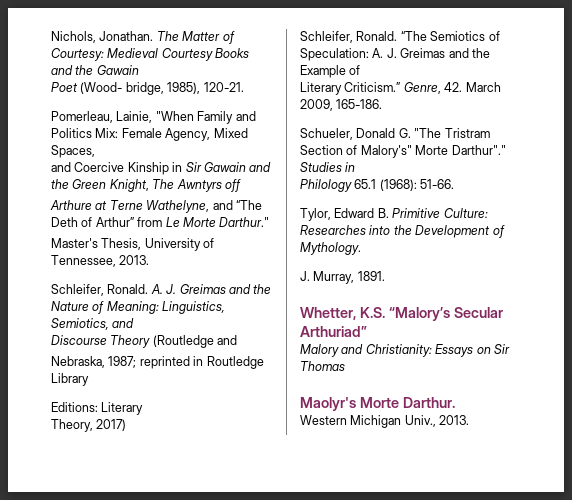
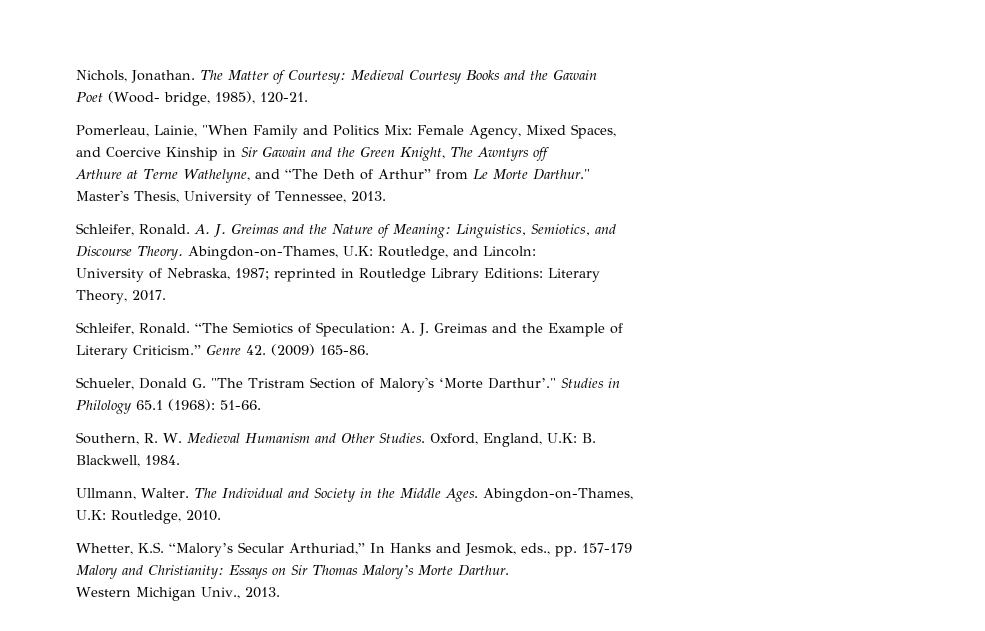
[110,335,238,348] Theory (Routledge and // -> [137,246,536,260] [76,268,162,282] Theory. Abingdon-on-Thames, U.K: Routledge, and Lincoln: // University of
(89, 379) // -> (479, 275) none
[96,419,127,431] 2017) -> [131,290,166,301] 2017.
[403,82,501,94] [300,99,383,111] Genre, 42. March 2009, 165-186. -> [206,344,369,356] Genre 42. (2009) 165-86.
[360,145,506,158] Malory's" Morte Darthur"." -> [378,377,556,392] Malory's ‘Morte Darthur’."
[300,208,488,221] [300,225,505,238] [300,242,361,255] [300,271,385,284] [300,307,503,321] [300,326,367,337] Tylor, Edward B. Primitive Culture: Researches into the Development of Mythology. // J. Murray, 1891. // Whetter, K.S. “Malory’s Secular Arthuriad” -> [76,432,596,447] [76,455,180,467] [76,488,633,502] [76,510,221,524] [76,542,632,557] Southern, R. W. Medieval Humanism and Other Studies. Oxford, England, U.K: B. // Blackwell, 1984. // Ullmann, Walter. The Individual and Society in the Middle Ages. Abingdon-on-Thames, // U.K: Routledge, 2010. // Whetter, K.S. “Malory’s Secular Arthuriad,” In Hanks and Jesmok, eds., pp. 157-179
[300,397,356,411] // Maolyr's -> [362,565,414,579] Malory’s

